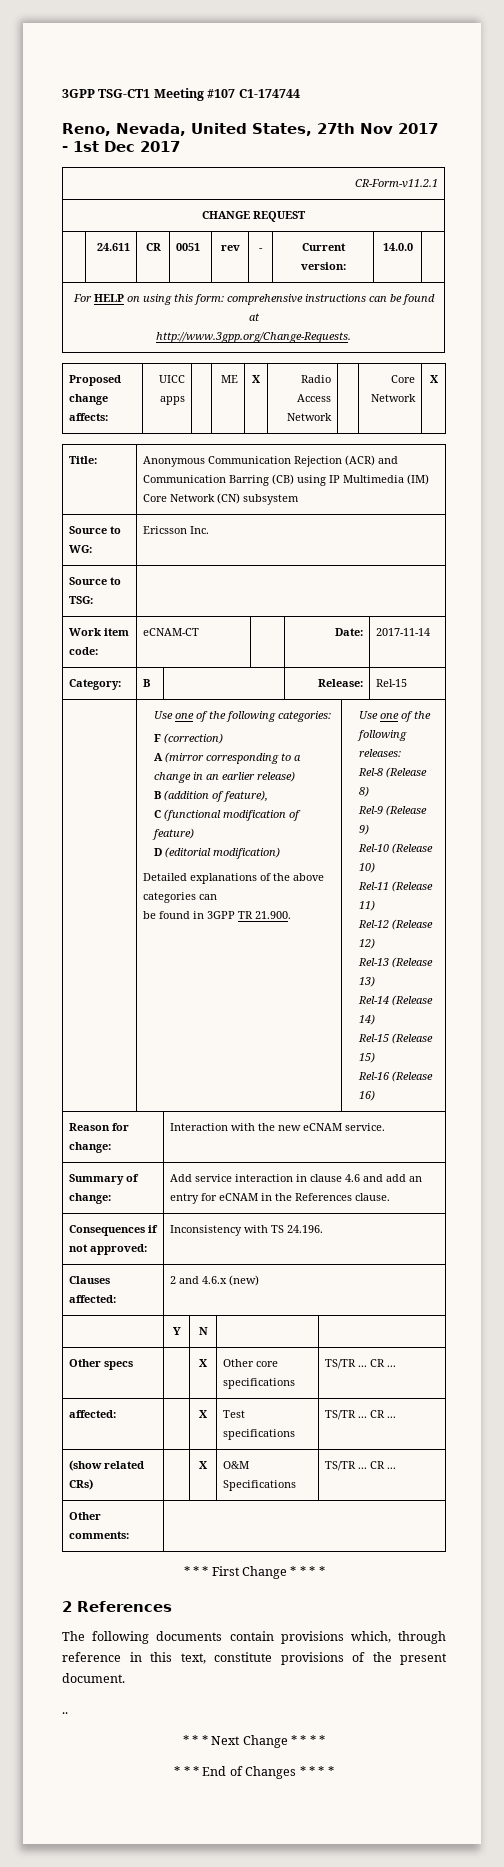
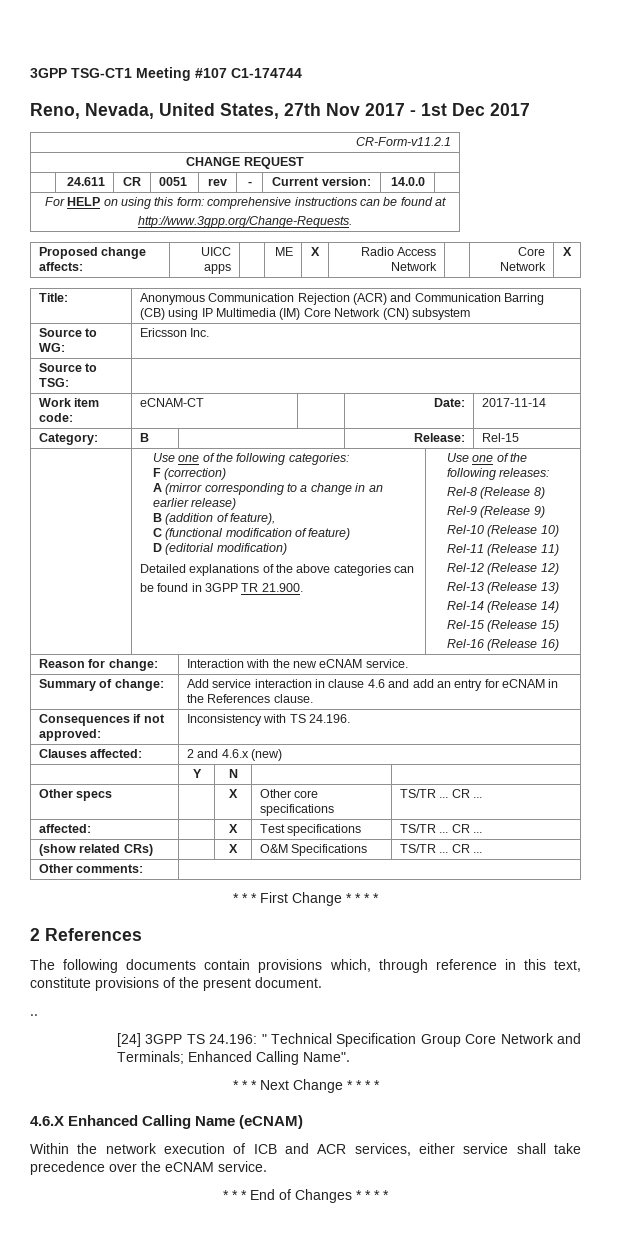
(68, 1713) none -> [116,1033,581,1047] [116,1051,350,1065] // [24] 3GPP TS 24.196: " Technical Specification Group Core Network and Terminals; Enhanced Calling Name".
(325, 1740) none -> [30,1115,304,1129] [30,1143,581,1156] [30,1161,267,1175] // 4.6.X Enhanced Calling Name (eCNAM) // Within the network execution of ICB and ACR services, either service shall take precedence over the eCNAM service.

